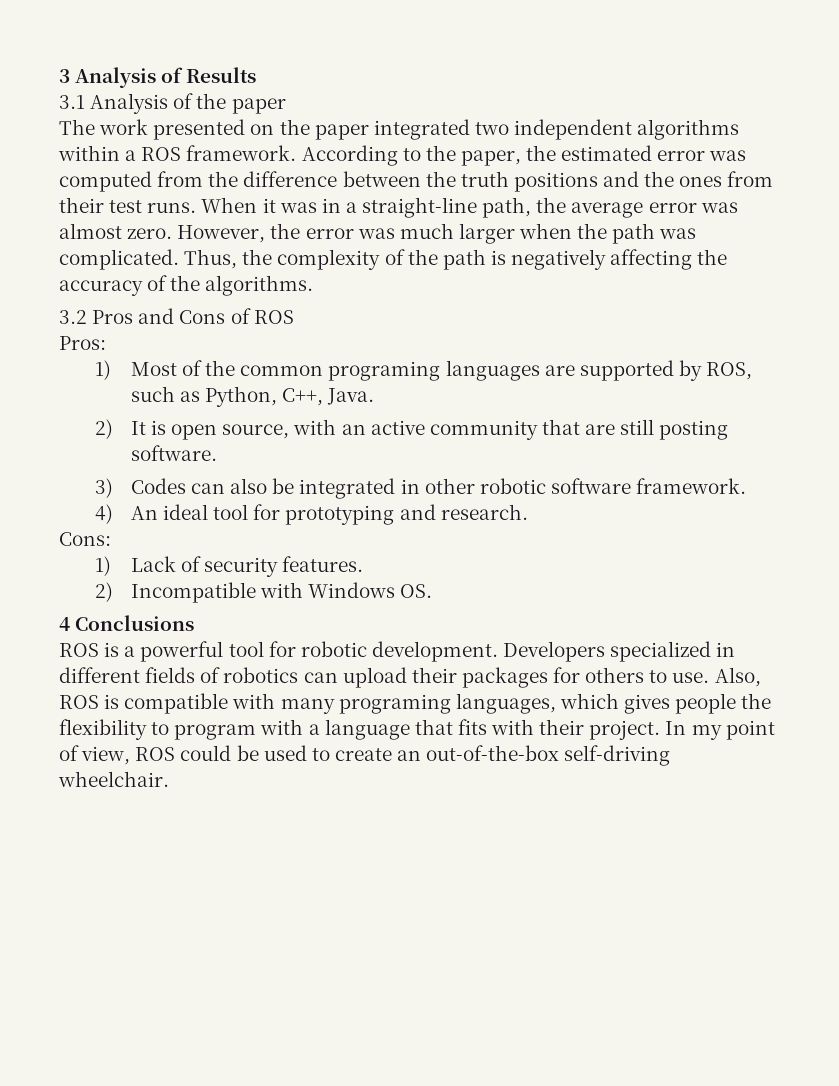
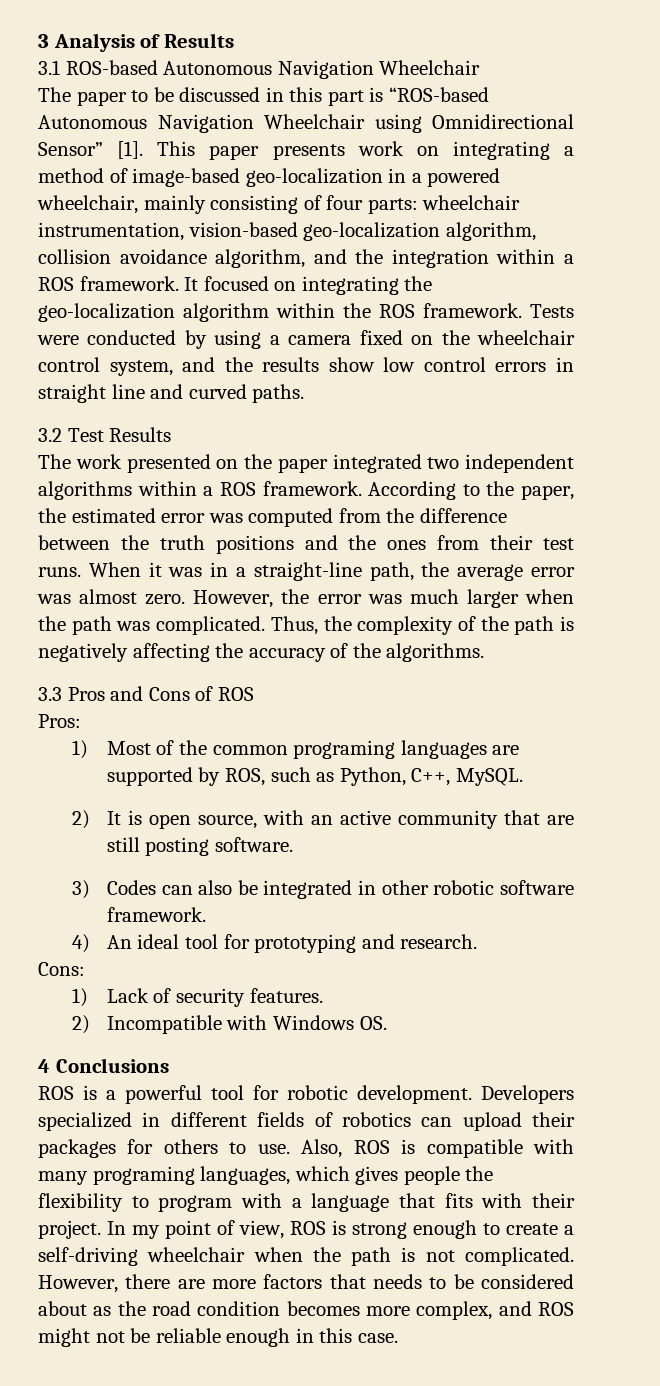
[90,93,286,114] Analysis of the paper -> [65,60,481,79] [38,87,489,106] [38,114,574,133] [38,141,574,160] [38,168,501,187] [37,195,521,214] [38,222,536,241] [38,249,574,268] [38,276,433,295] [38,303,574,322] [37,330,576,349] [38,357,574,376] [38,384,305,403] [38,427,172,442] ROS-based Autonomous Navigation Wheelchair // The paper to be discussed in this part is “ROS-based Autonomous Navigation Wheelchair using Omnidirectional Sensor” [1]. This paper presents work on integrating a method of image-based geo-localization in a powered wheelchair, mainly consisting of four parts: wheelchair instrumentation, vision-based geo-localization algorithm, collision avoidance algorithm, and the integration within a ROS framework. It focused on integrating the geo-localization algorithm within the ROS framework. Tests were conducted by using a camera fixed on the wheelchair control system, and the results show low control errors in straight line and curved paths. // 3.2 Test Results
[59,310,87,324] 3.2 -> [38,687,62,701] 3.3
[327,388,375,405] Java. -> [455,768,523,786] MySQL.
[180,745,671,766] [58,771,169,787] could be used to create an out-of-the-box self-driving wheelchair. -> [332,1220,574,1239] [38,1247,574,1266] [38,1274,574,1293] [38,1301,574,1320] [38,1328,398,1347] is strong enough to create a self-driving wheelchair when the path is not complicated. However, there are more factors that needs to be considered about as the road condition becomes more complex, and ROS might not be reliable enough in this case.

